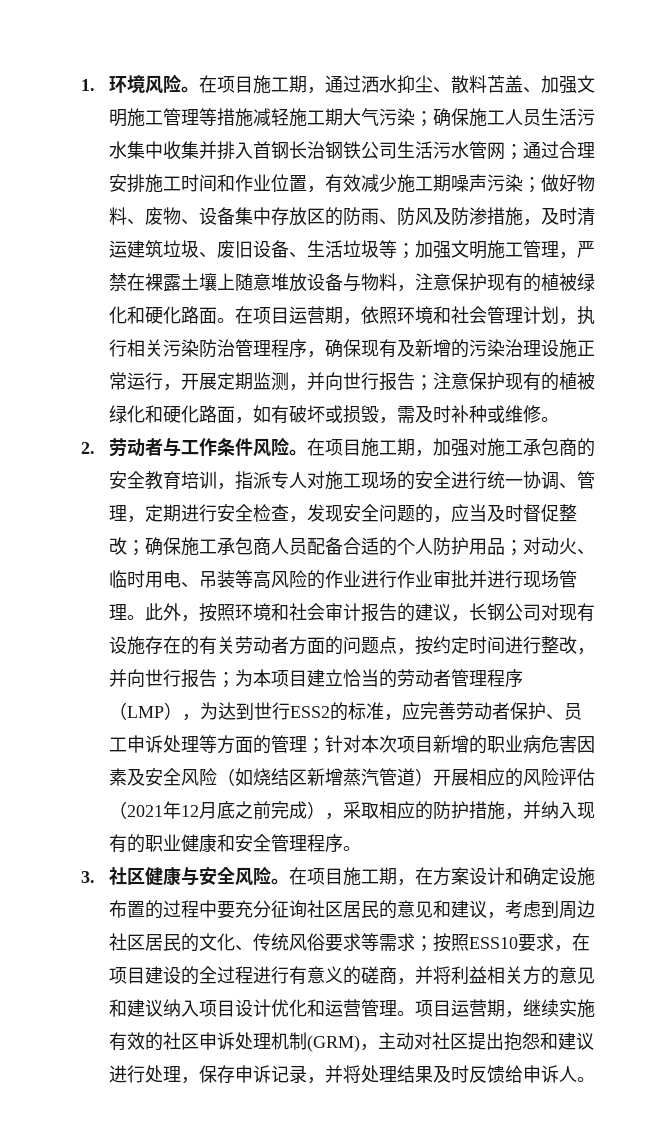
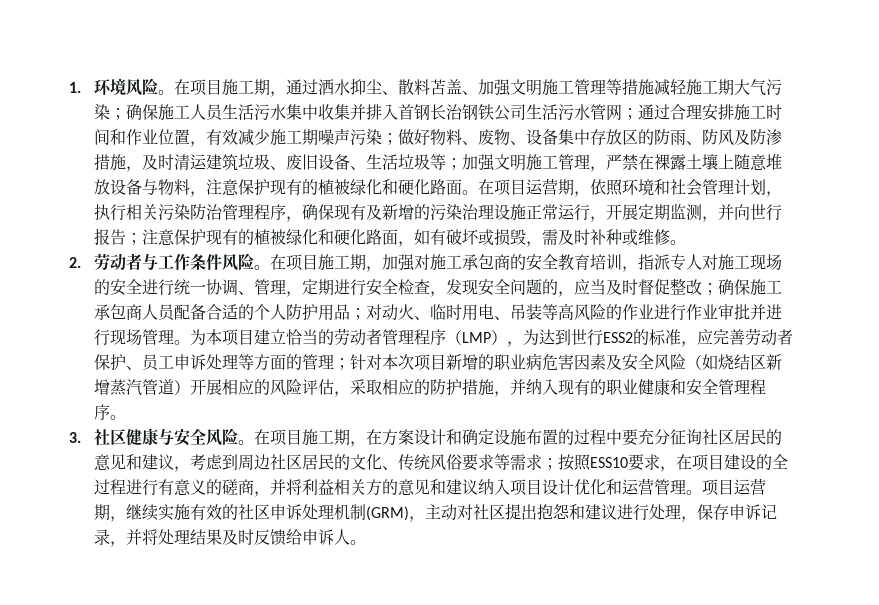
[144,603,595,622] [108,636,595,655] [108,669,235,688] 此外，按照环境和社会审计报告的建议，长钢公司对现有设施存在的有关劳动者方面的问题点，按约定时间进行整改，并向世行报告； -> (191, 342) none
[108,801,325,819] （2021年12月底之前完成） -> (335, 387) none

